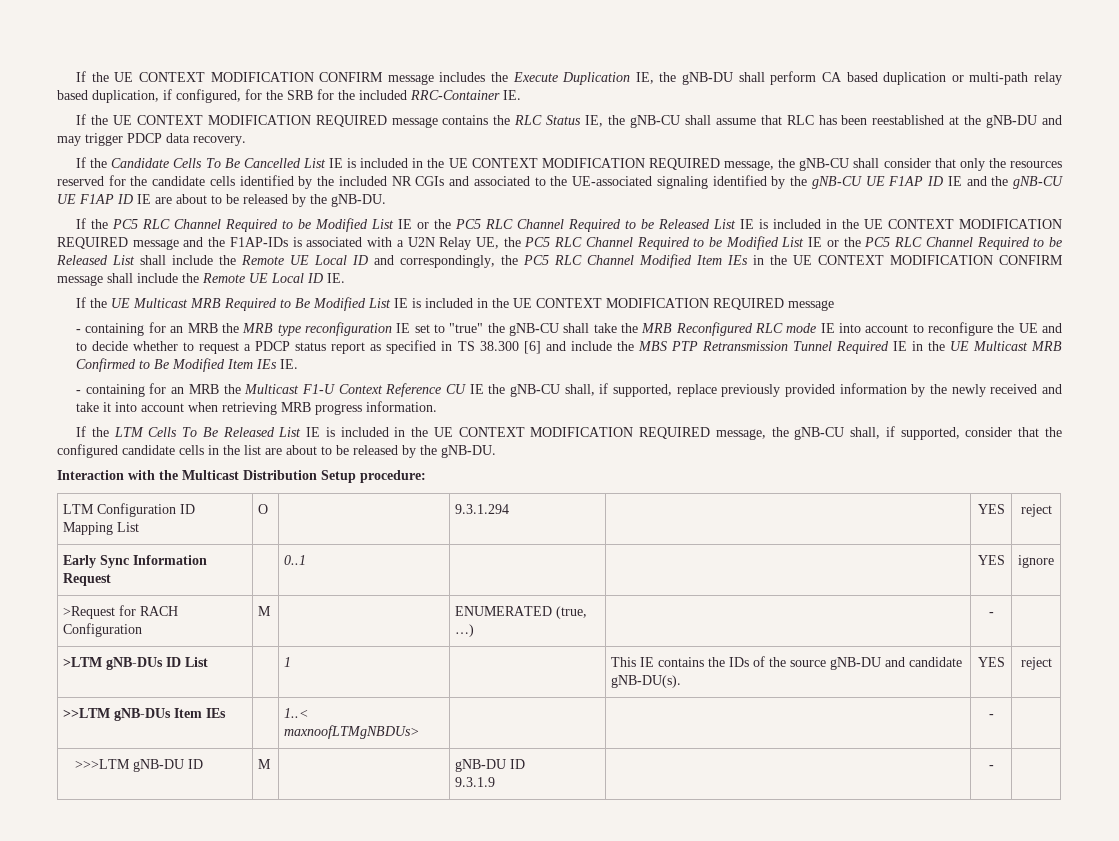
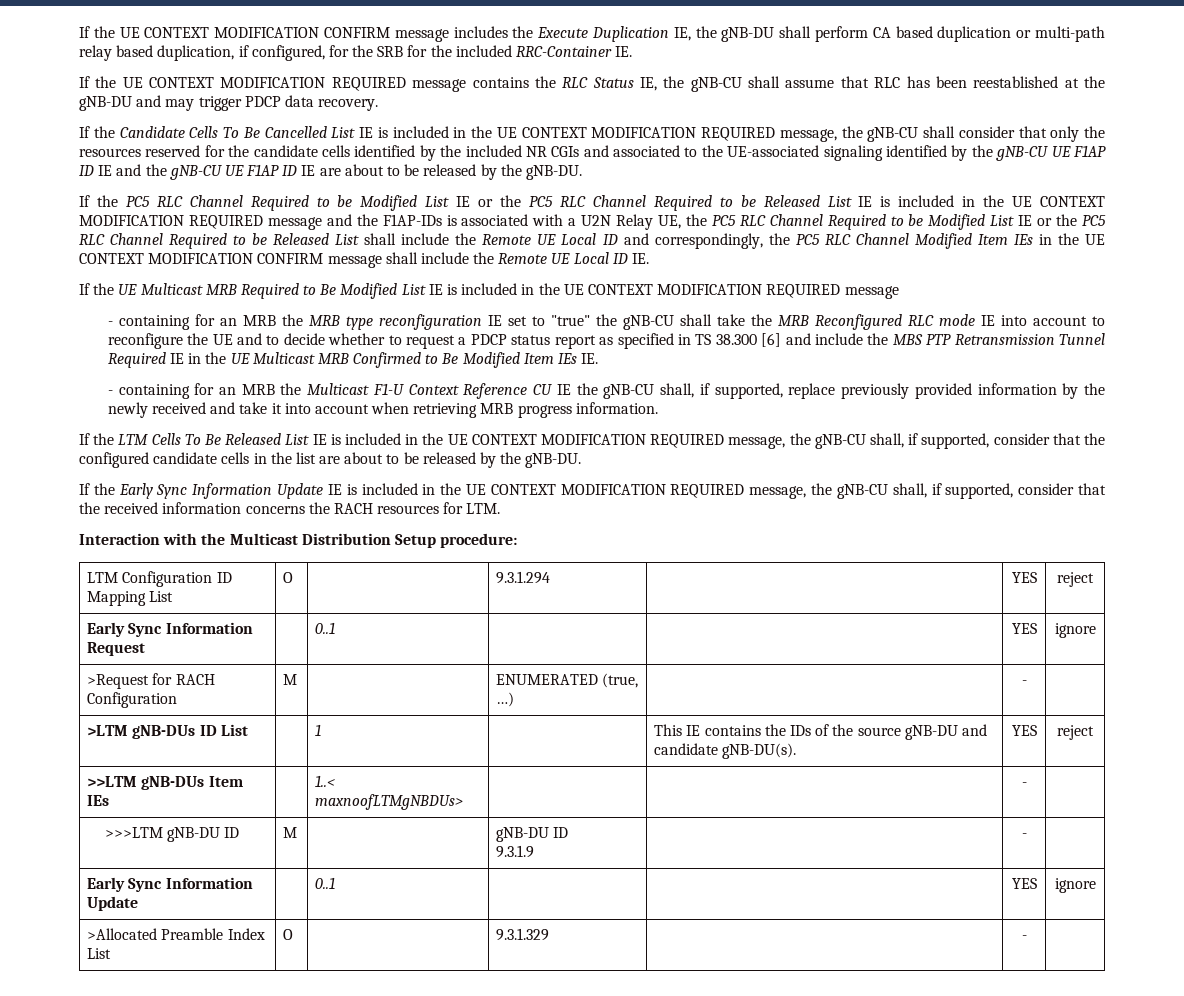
(496, 451) none -> [79,483,1107,499] [79,502,501,514] // If the Early Sync Information Update IE is included in the UE CONTEXT MODIFICATION REQUIRED message, the gNB-CU shall, if supported, consider that the received information concerns the RACH resources for LTM.
(994, 767) none -> [87,877,253,892] [87,896,139,911] [315,877,336,889] [1011,878,1037,889] [1054,878,1096,893] [87,928,265,940] [87,948,112,959] [283,929,294,940] [496,928,550,941] [1021,935,1027,940] // Early Sync Information Update | | 0..1 | | | YES | ignore // >Allocated Preamble Index List | O | | 9.3.1.329 | | - |

